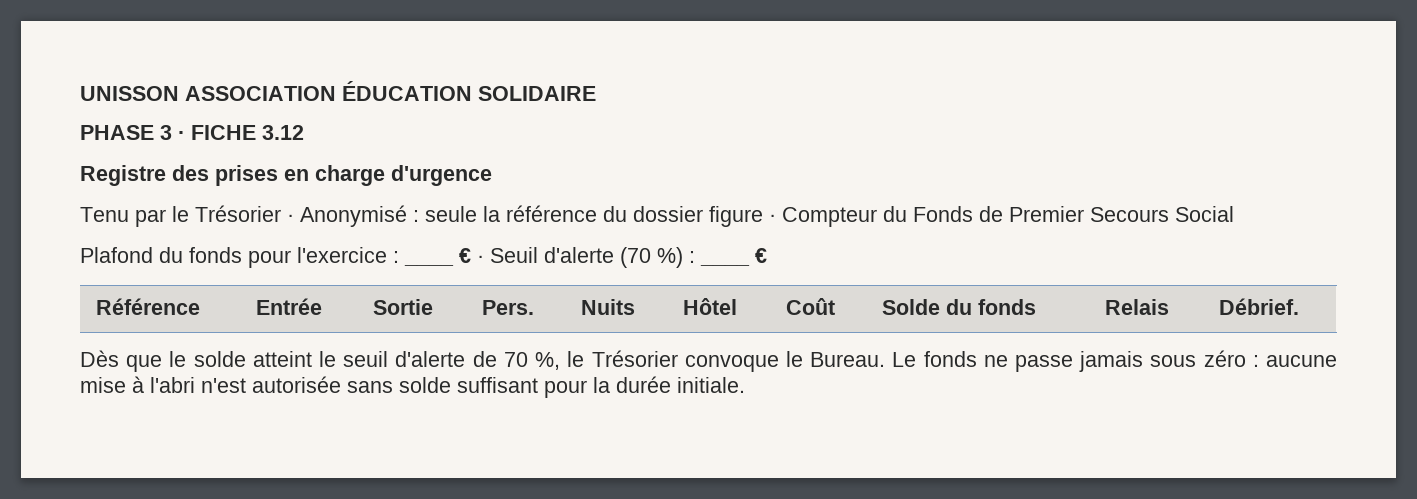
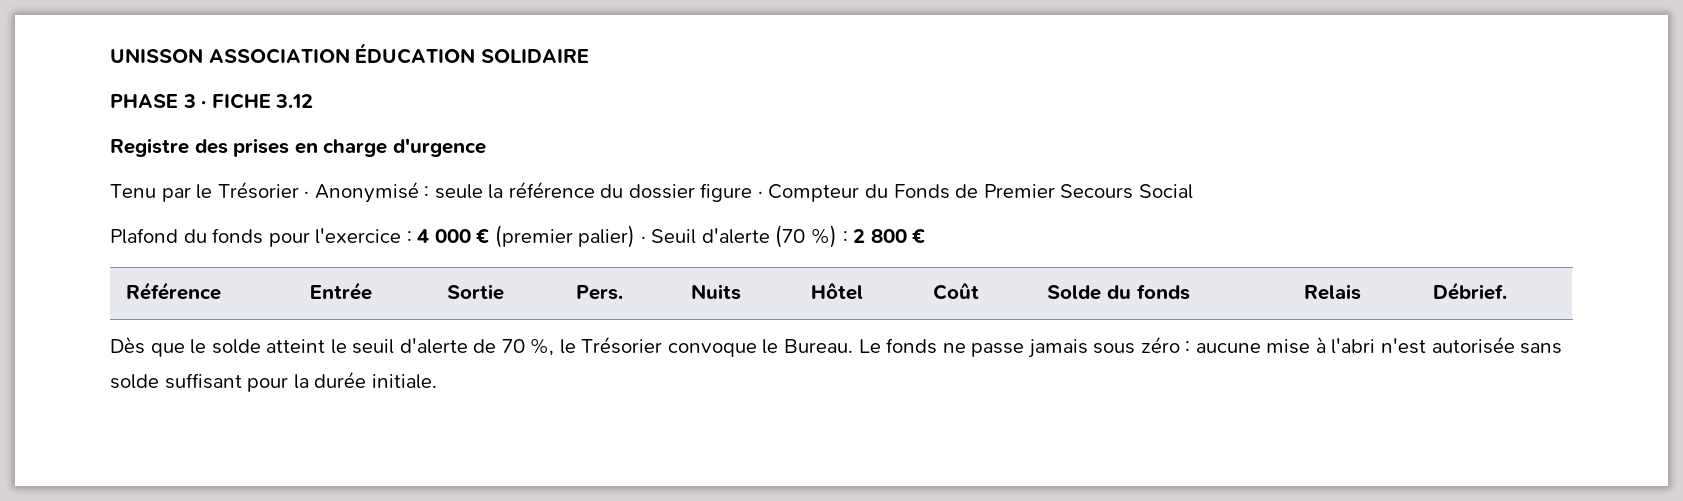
[404,263,454,266] [459,248,471,263] ____ € -> [417,225,636,248] 4 000 € (premier palier)
[700,263,750,266] ____ -> [853,229,907,243] 2 800

